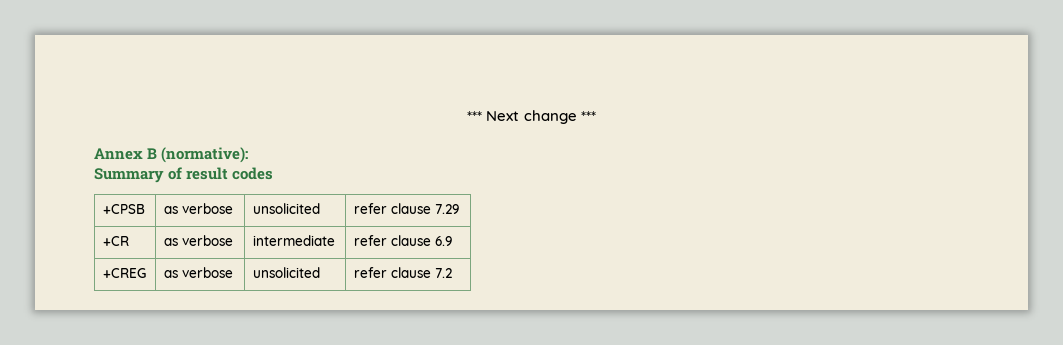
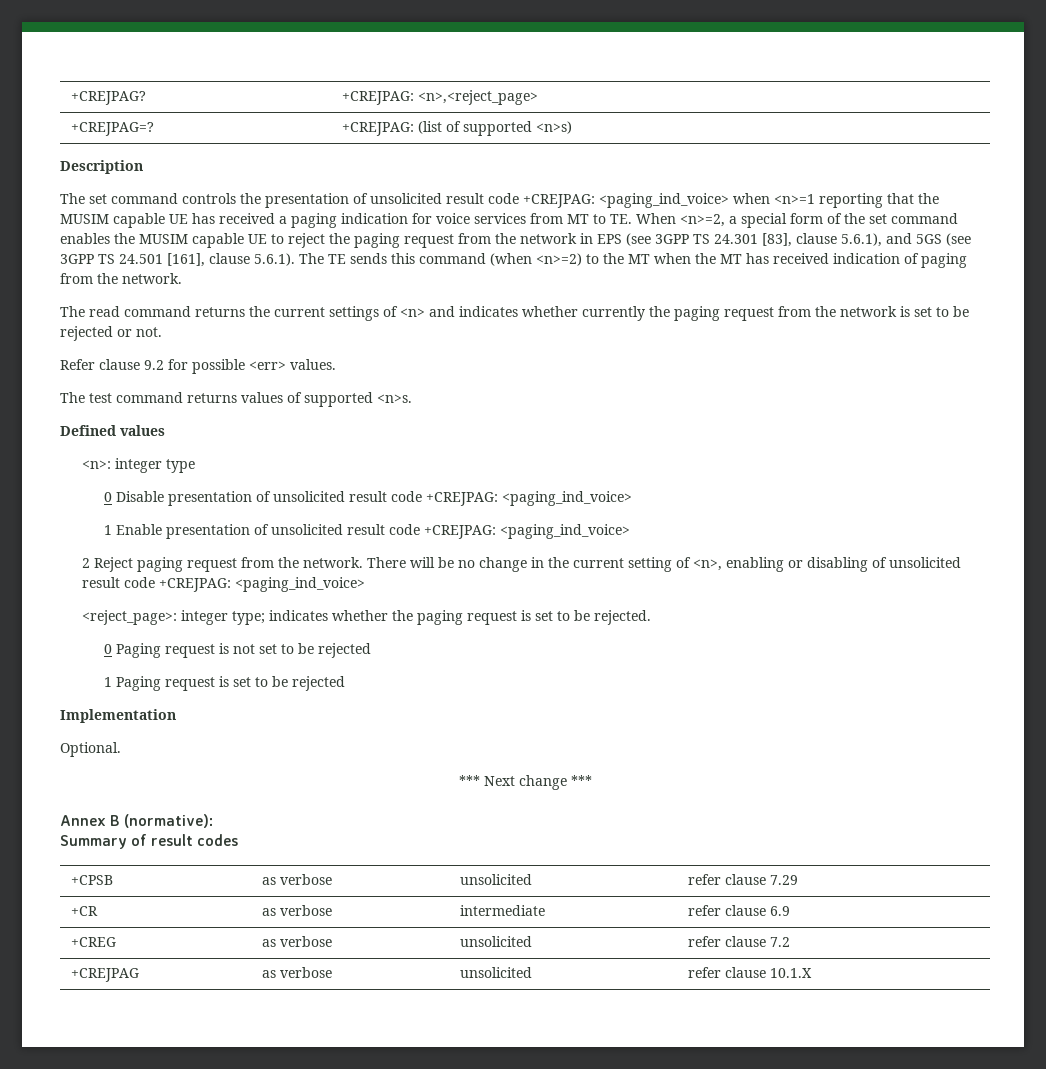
(467, 116) none -> [71,91,147,105] [342,90,539,105] [71,122,155,136] [342,121,573,136] [60,160,143,174] [60,193,939,208] [60,213,958,228] [60,233,971,248] [60,253,967,268] [60,273,182,284] [60,306,969,321] [60,326,162,341] [60,359,336,374] [60,392,412,407] [60,425,165,436] [81,458,195,473] [103,491,632,506] [103,524,630,539] [81,557,961,572] [81,577,365,592] [81,610,651,625] [103,643,371,658] [103,676,345,691] [60,709,176,723] [60,742,121,757] +CREJPAG? | +CREJPAG: <n>,<reject_page> // +CREJPAG=? | +CREJPAG: (list of supported <n>s) // Description // The set command controls the presentation of unsolicited result code +CREJPAG: <paging_ind_voice> when <n>=1 reporting that the MUSIM capable UE has received a paging indication for voice services from MT to TE. When <n>=2, a special form of the set command enables the MUSIM capable UE to reject the paging request from the network in EPS (see 3GPP TS 24.301 [83], clause 5.6.1), and 5GS (see 3GPP TS 24.501 [161], clause 5.6.1). The TE sends this command (when <n>=2) to the MT when the MT has received indication of paging from the network. // The read command returns the current settings of <n> and indicates whether currently the paging request from the network is set to be rejected or not. // Refer clause 9.2 for possible <err> values. // The test command returns values of supported <n>s. // Defined values // <n>: integer type // 0 Disable presentation of unsolicited result code +CREJPAG: <paging_ind_voice> // 1 Enable presentation of unsolicited result code +CREJPAG: <paging_ind_voice> // 2 Reject paging request from the network. There will be no change in the current setting of <n>, enabling or disabling of unsolicited result code +CREJPAG: <paging_ind_voice> // <reject_page>: integer type; indicates whether the paging request is set to be rejected. // 0 Paging request is not set to be rejected // 1 Paging request is set to be rejected // Implementation // Optional. //
(452, 273) none -> [71,968,140,982] [262,967,333,978] [460,967,533,978] [688,967,813,978] // +CREJPAG | as verbose | unsolicited | refer clause 10.1.X

